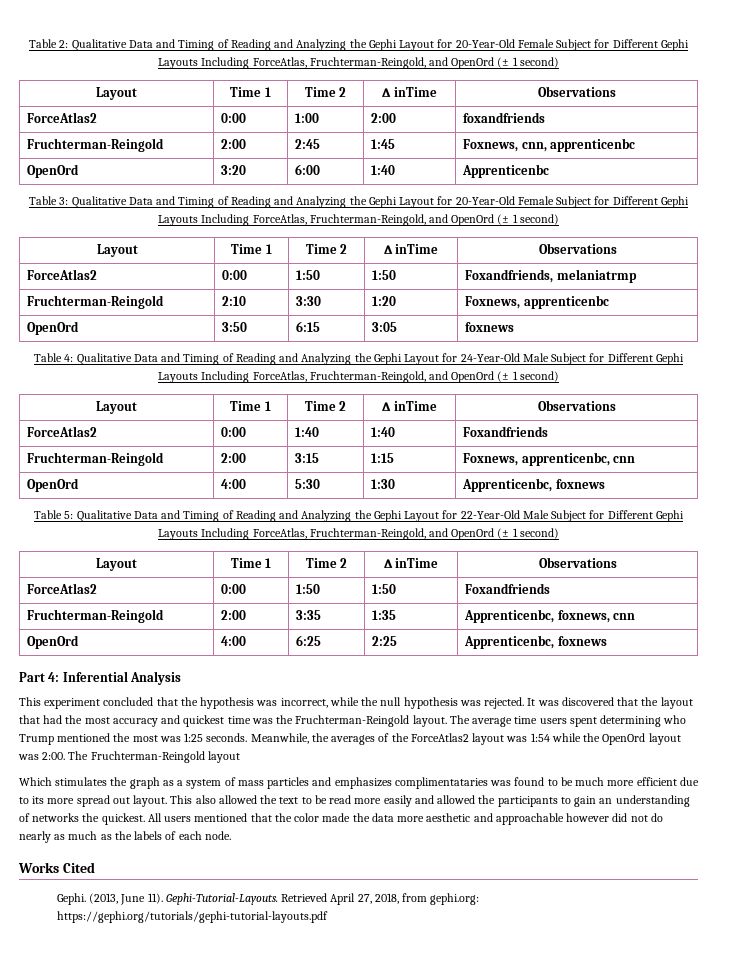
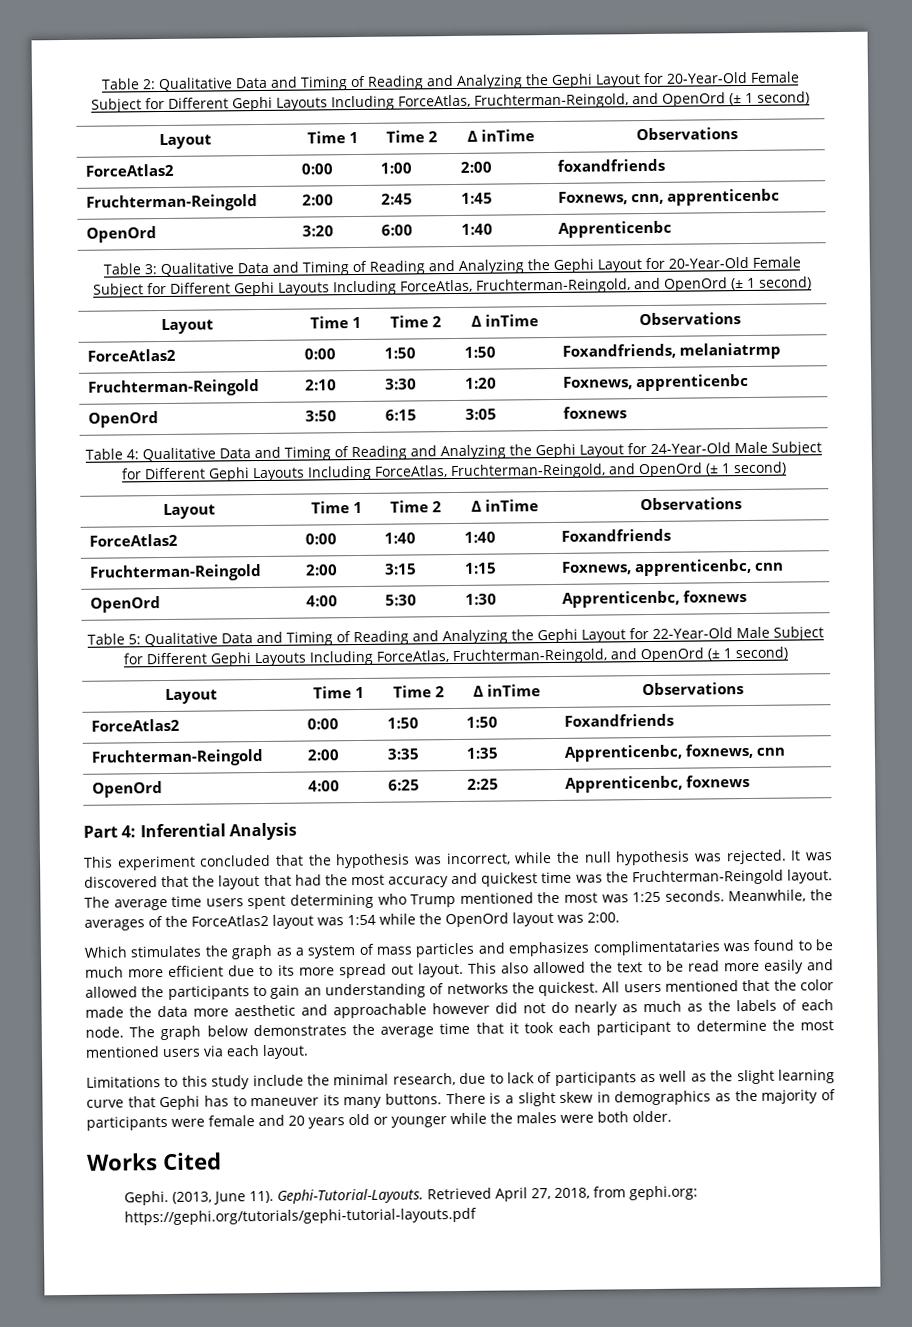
[68,751,240,763] The Fruchterman-Reingold layout -> (620, 917) none
(231, 835) none -> [129,1019,834,1041] [85,1044,309,1060] [86,1069,836,1090] [86,1089,837,1111] [86,1110,672,1131] The graph below demonstrates the average time that it took each participant to determine the most mentioned users via each layout. // Limitations to this study include the minimal research, due to lack of participants as well as the slight learning curve that Gephi has to maneuver its many buttons. There is a slight skew in demographics as the majority of participants were female and 20 years old or younger while the males were both older.

